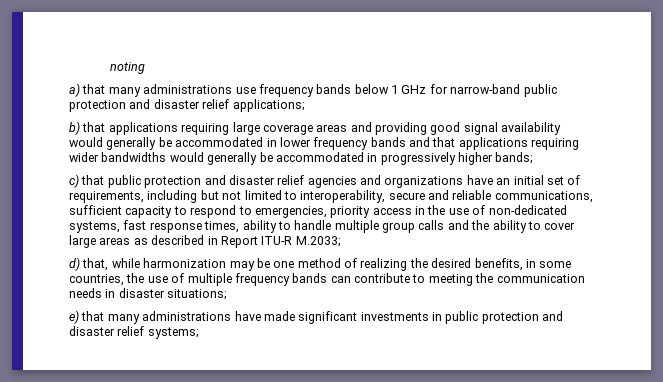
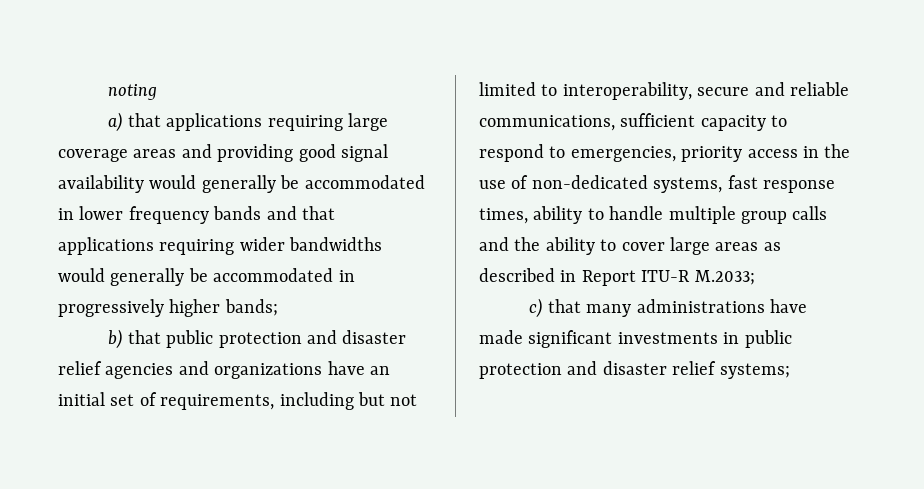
[108,84,557,97] [69,99,305,112] [69,121,106,135] many administrations use frequency bands below 1 GHz for narrow-band public protection and disaster relief applications; // b) that -> (161, 120) none
[69,174,79,188] c) -> [108,329,123,349] b)
[69,257,572,271] [69,273,585,286] [69,288,228,300] [69,310,79,324] d) that, while harmonization may be one method of realizing the desired benefits, in some countries, the use of multiple frequency bands can contribute to meeting the communication needs in disaster situations; // e) -> [529,298,543,318] c)

